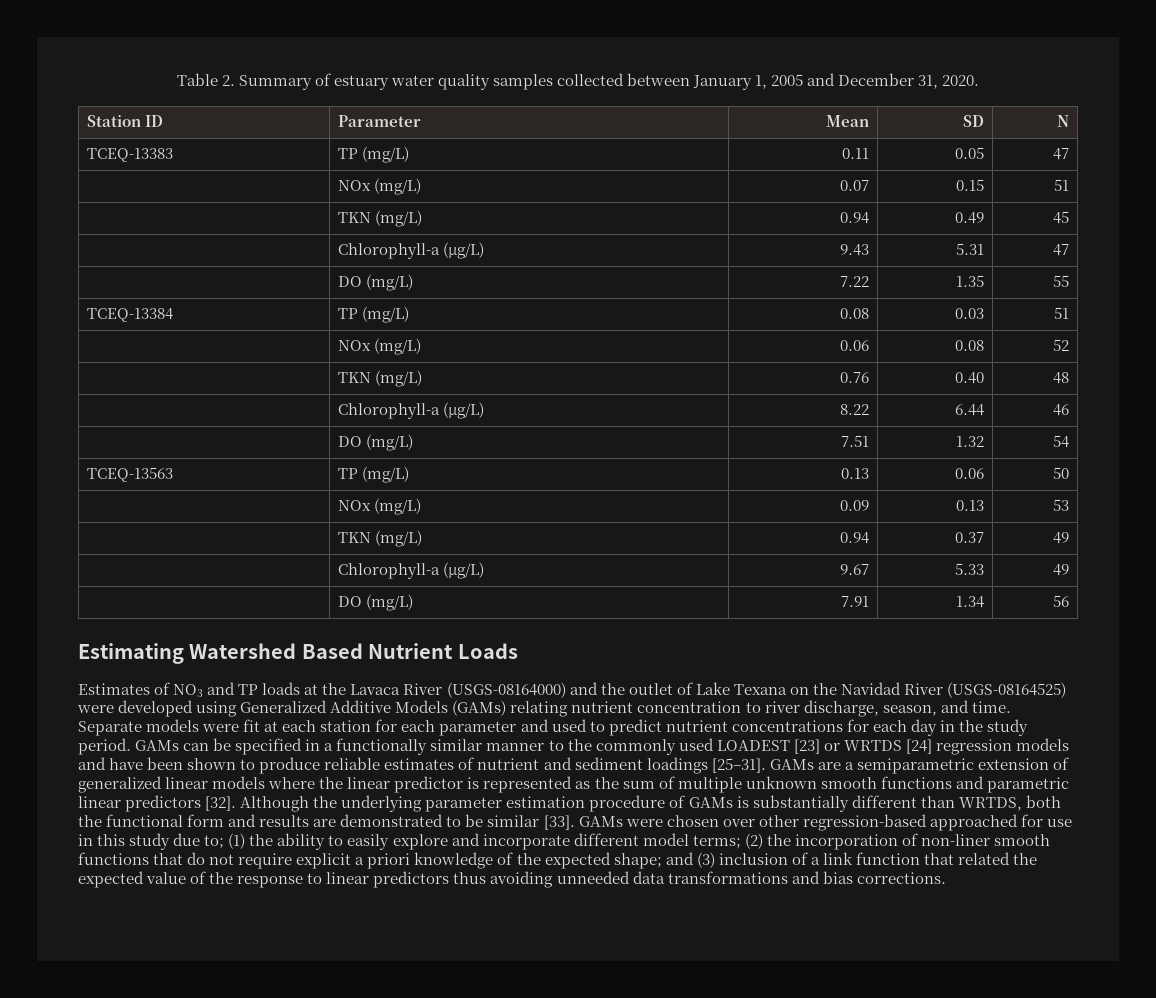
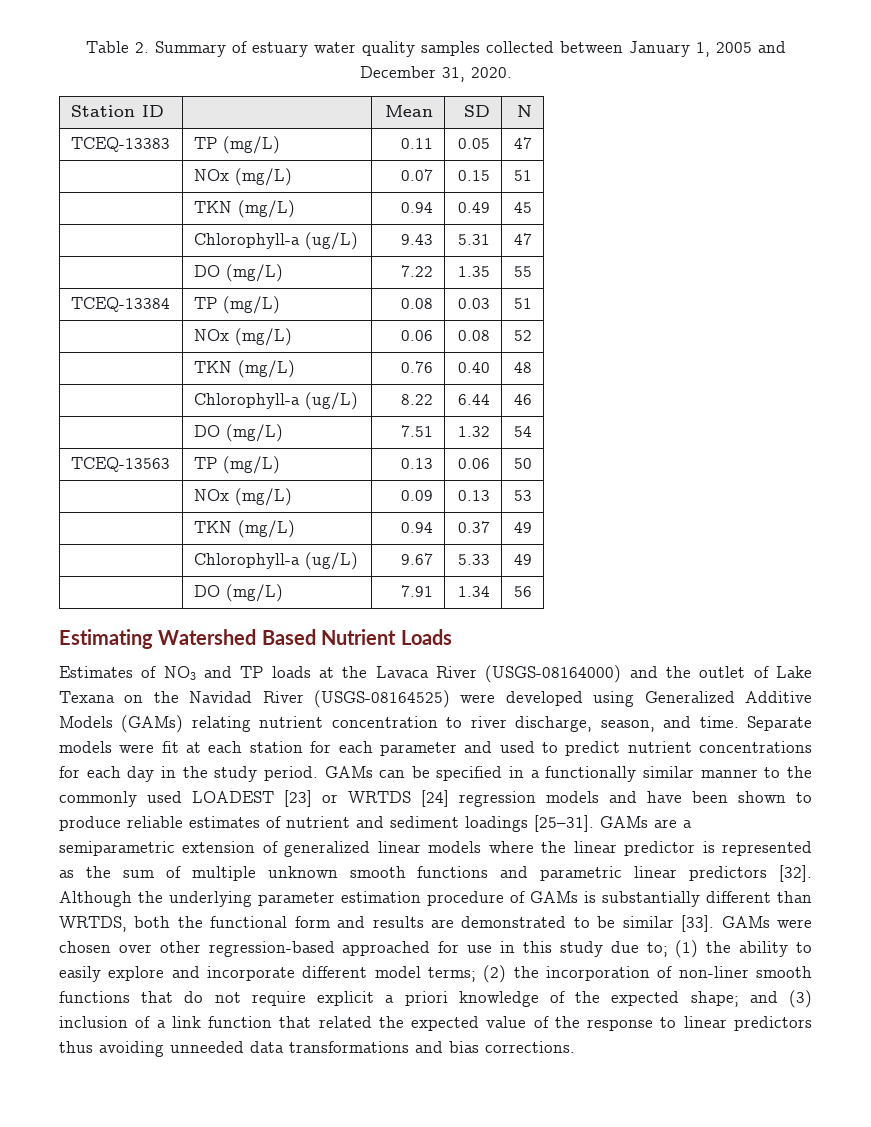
[338,115,422,127] Parameter -> (164, 111) none
[443,242,485,259] (μg/L) -> [304,232,358,250] (ug/L)
[443,402,485,419] (μg/L) -> [304,392,358,410] (ug/L)
[443,562,485,579] (μg/L) -> [304,552,358,570] (ug/L)

